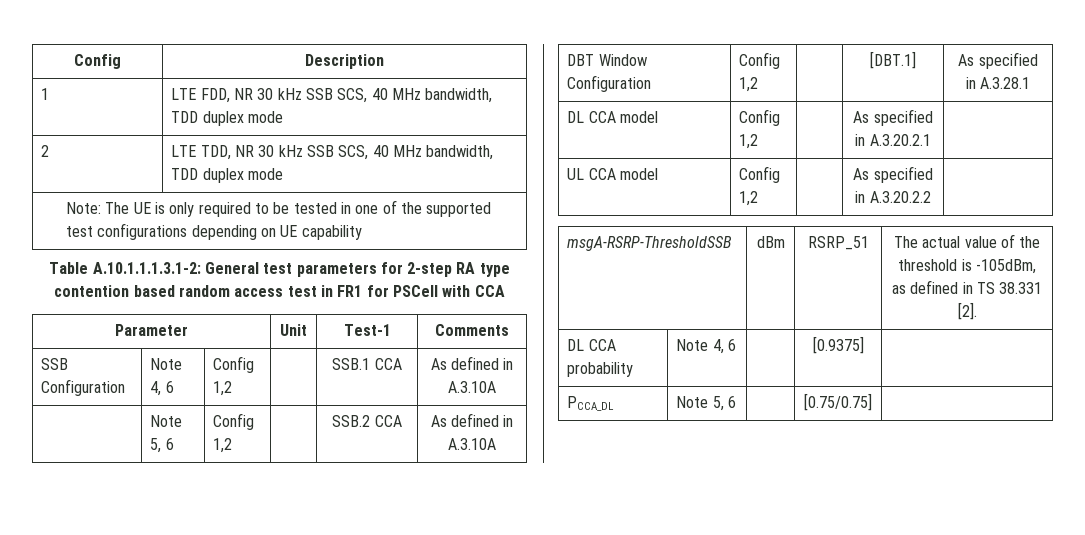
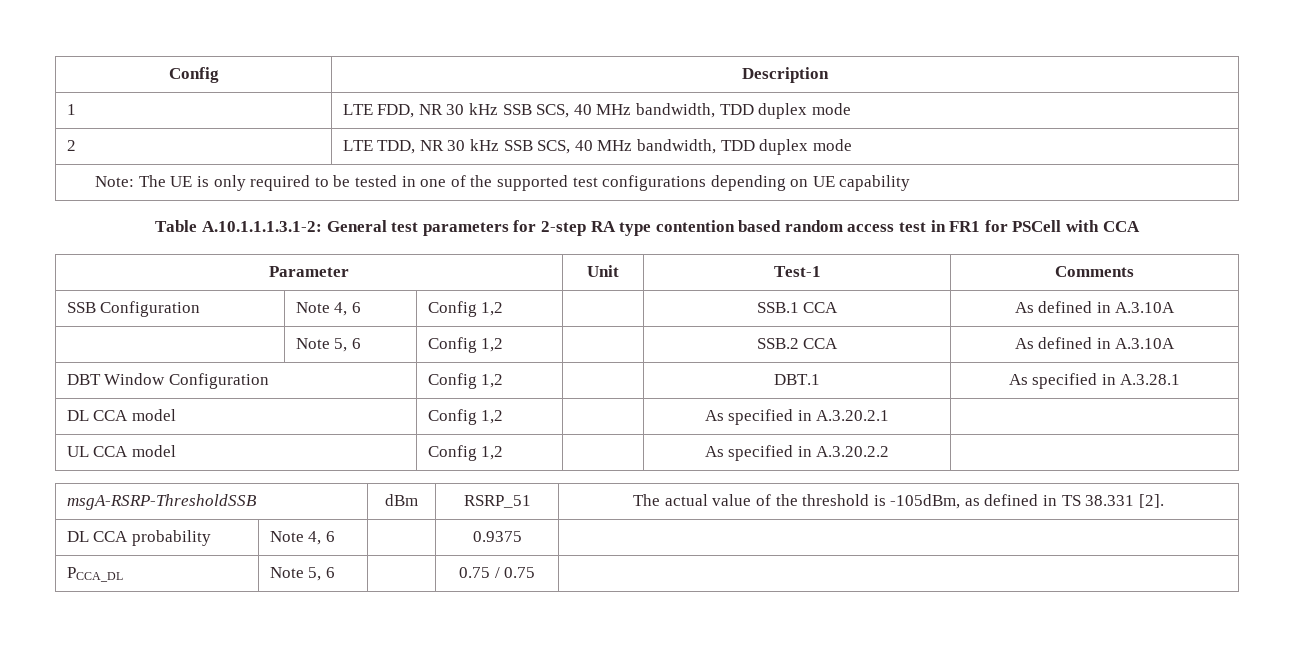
[870,51,916,69] [DBT.1] -> [774,374,820,385] DBT.1
[812,336,864,354] [0.9375] -> [472,531,522,542] 0.9375
[804,393,872,411] [0.75/0.75] -> [458,567,536,578] 0.75 / 0.75

